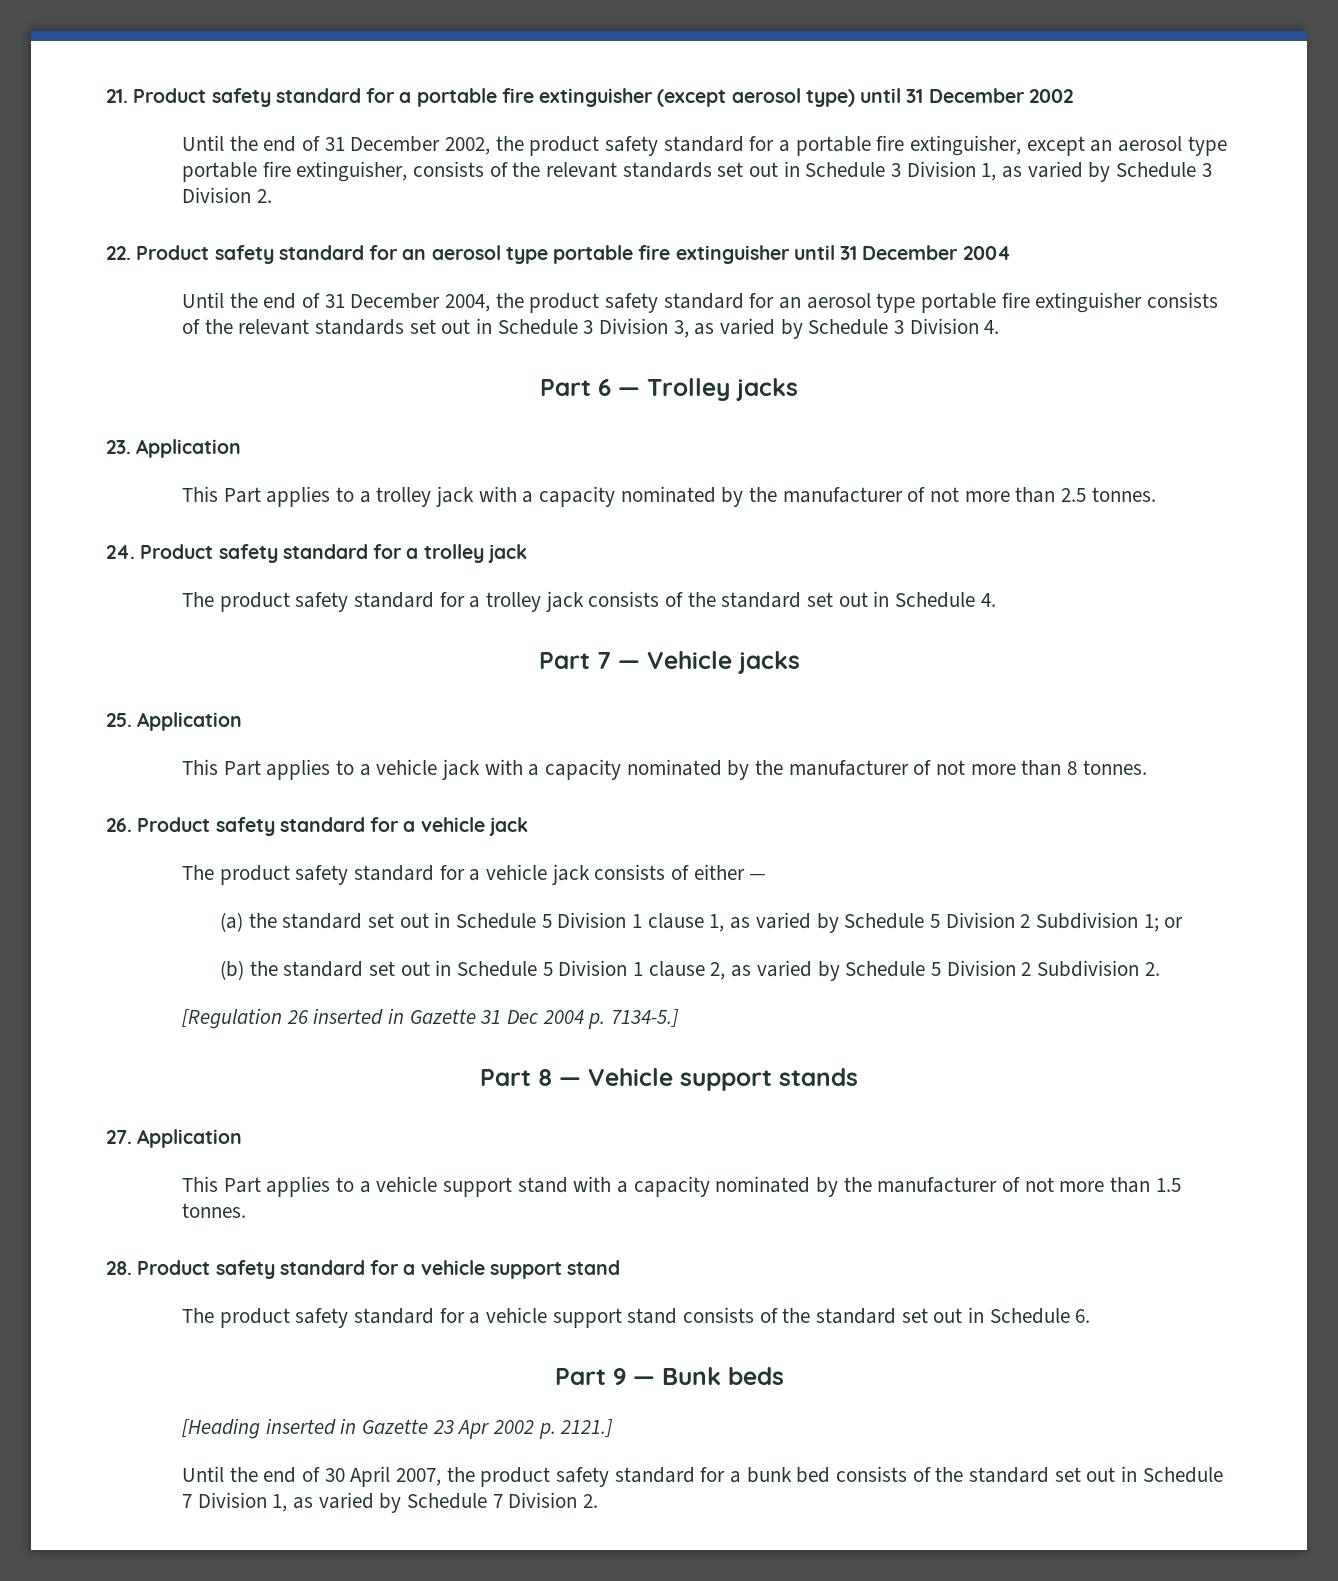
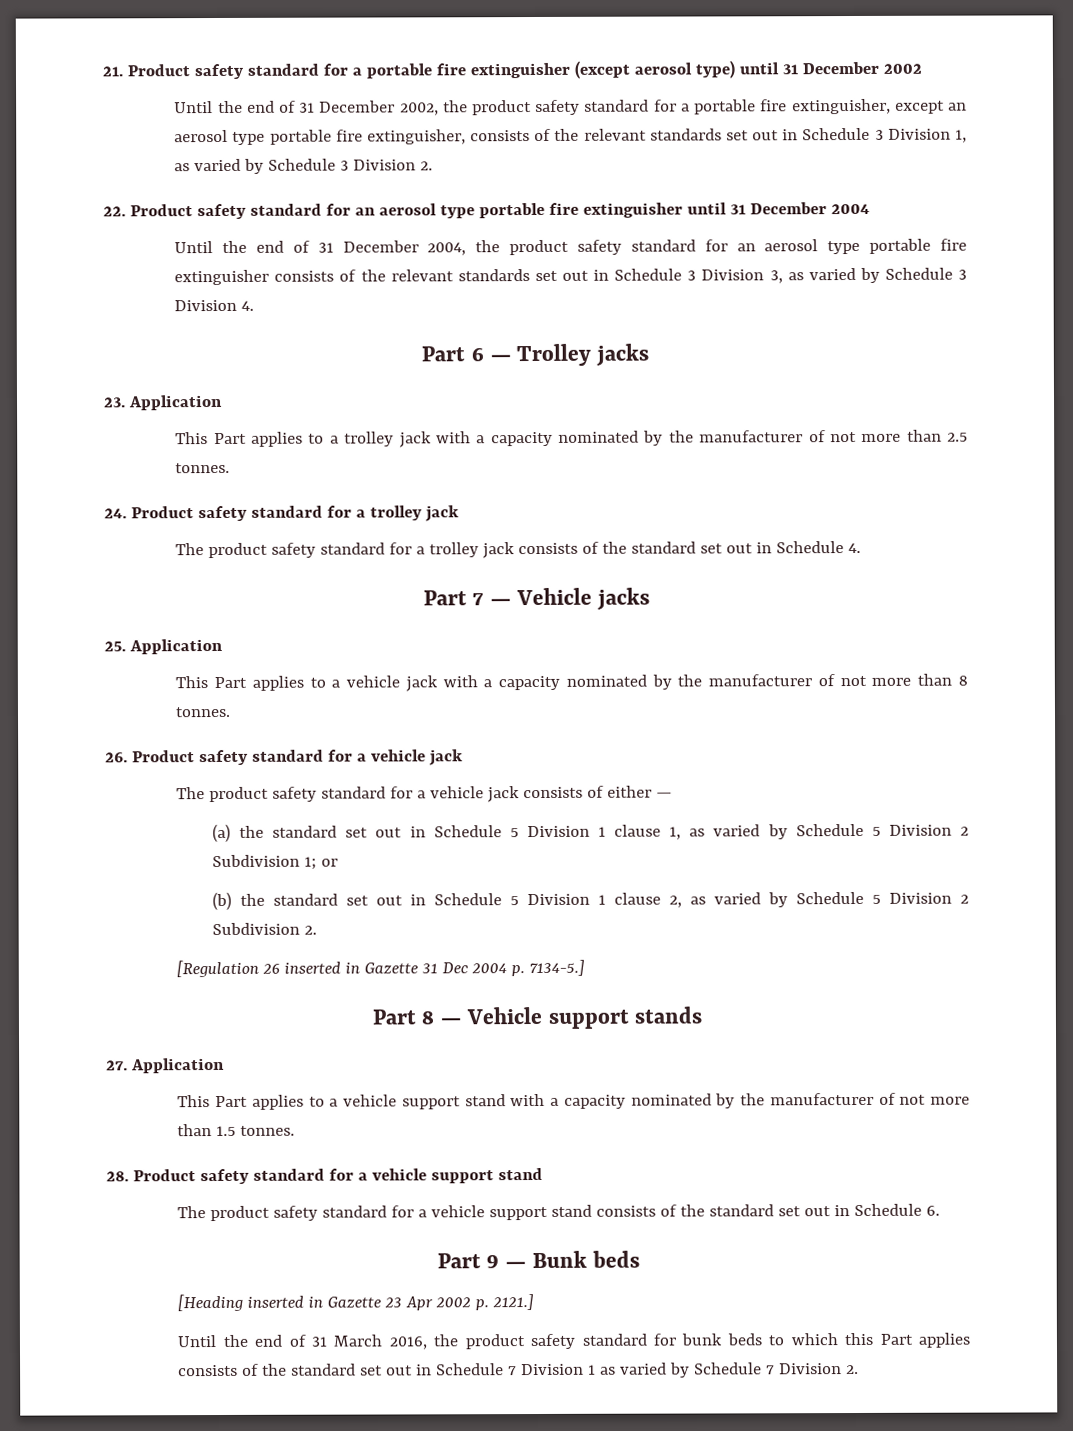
[324,1466,831,1487] 30 April 2007, the product safety standard for a bunk bed -> [310,1332,970,1350] 31 March 2016, the product safety standard for bunk beds to which this Part applies
[272,1494,288,1512] 1, -> [588,1364,597,1375] 1

